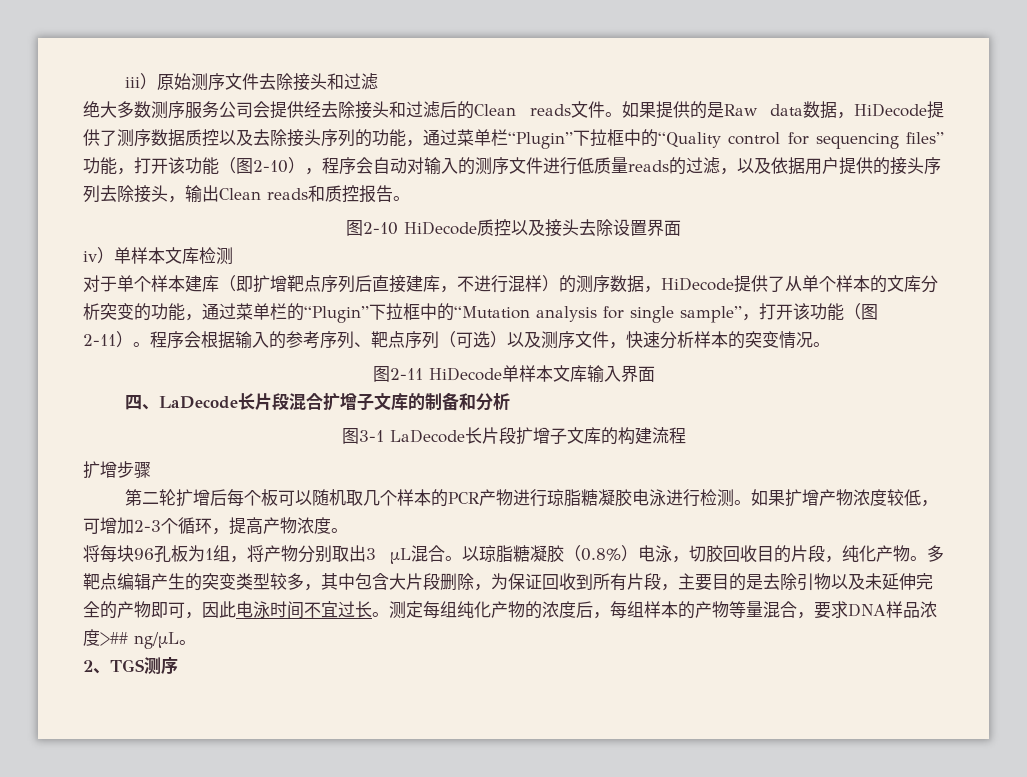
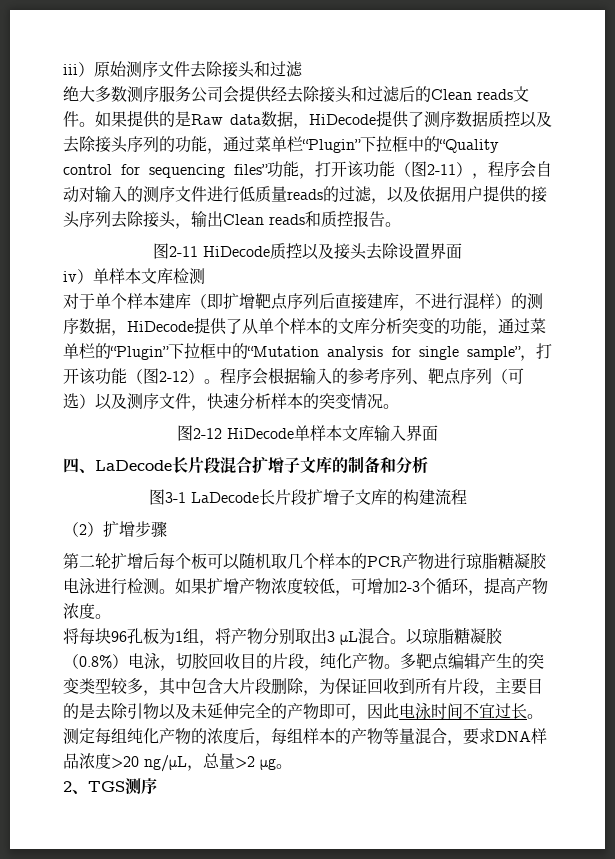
[253,160,288,173] 2-10 -> [427,164,456,175] 2-11
[363,222,398,235] 2-10 -> [169,246,198,257] 2-11
[83,334,116,346] 2-11 -> [159,371,188,382] 2-12
[389,368,423,380] 2-11 -> [193,428,222,439] 2-12
(686, 435) none -> [63,522,103,537] （2）
[100,632,179,649] >## ng/μL -> [111,753,276,772] >20 ng/μL，总量>2 μg

